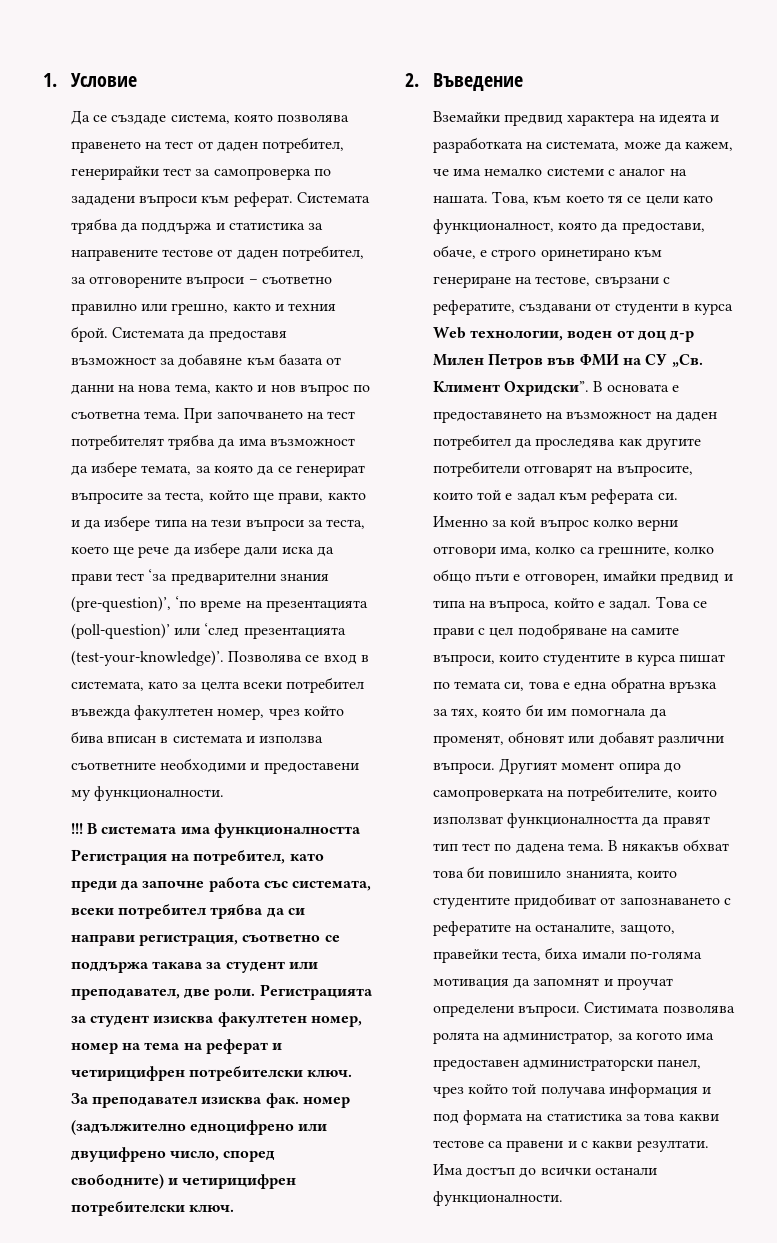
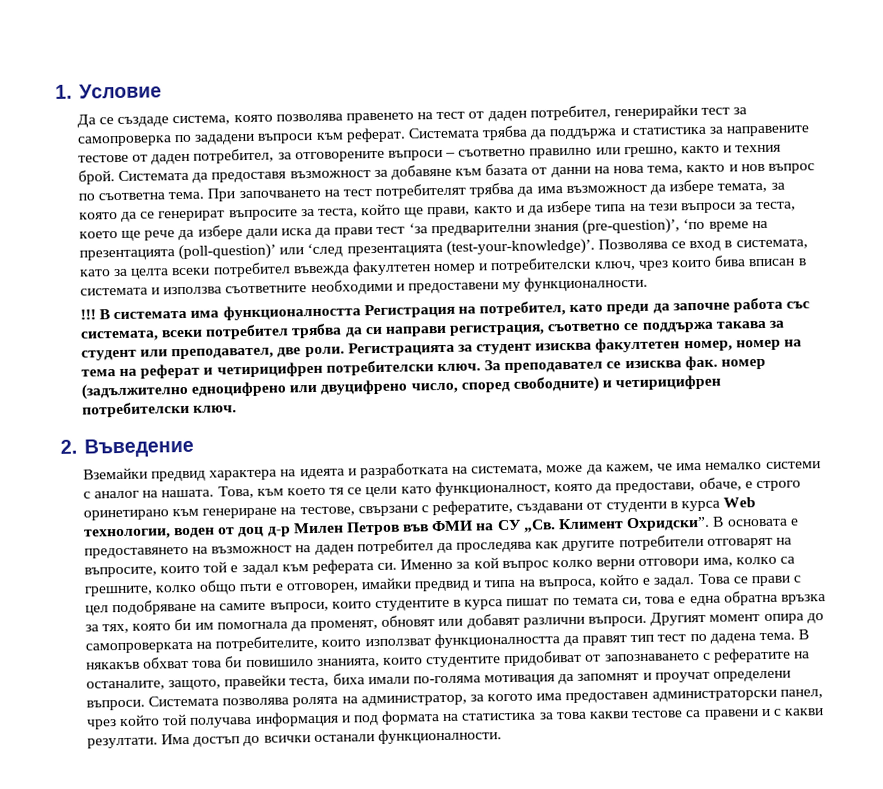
[217,706,345,720] номер, чрез който -> [433,257,713,275] номер и потребителски ключ, чрез които
(199, 1102) none -> [606,361,622,369] се
[584,1002,660,1013] Систимата -> [148,695,220,707] Системата

